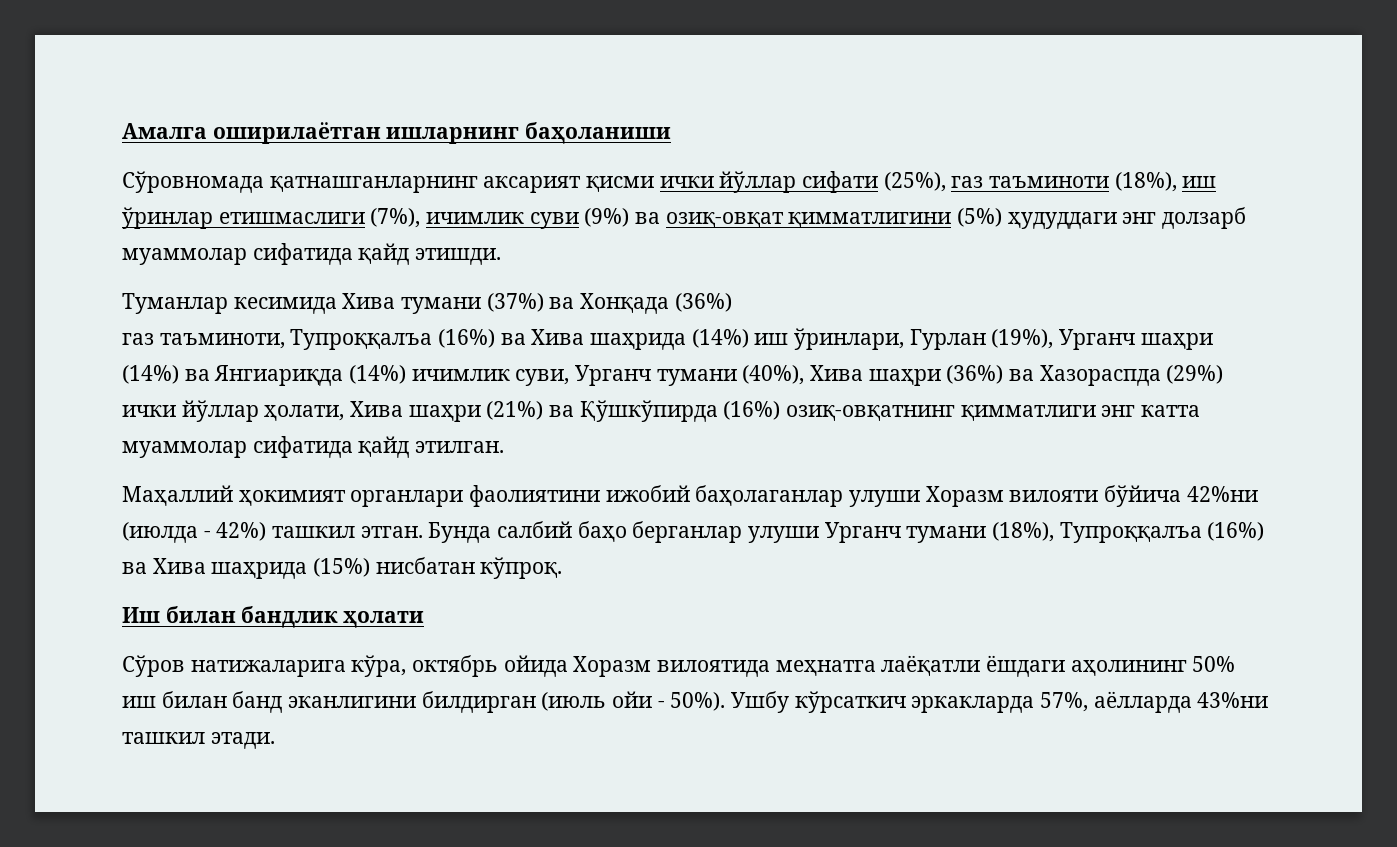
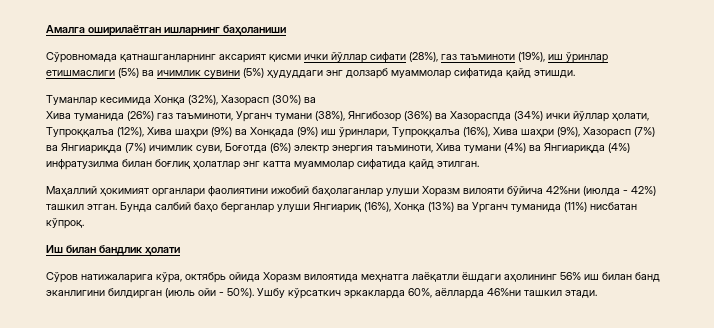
[883,172,946,192] (25%), -> [409,52,438,62] (28%),
[1114,172,1177,192] (18%), -> [518,52,545,62] (19%),
[370,208,952,229] (7%), ичимлик суви (9%) ва озиқ-овқат қимматлигини -> [118,68,240,78] (5%) ва ичимлик сувини
[342,293,732,314] [122,328,1213,350] [122,365,941,386] Хива тумани (37%) ва Хонқада (36%) // газ таъминоти, Тупроққалъа (16%) ва Хива шаҳрида (14%) иш ўринлари, Гурлан (19%), Урганч шаҳри (14%) ва Янгиариқда (14%) ичимлик суви, Урганч тумани (40%), Хива шаҳри -> [154,95,316,106] [46,111,401,122] Хонқа (32%), Хазорасп (30%) ва // Хива туманида (26%) газ таъминоти, Урганч тумани (38%), Янгибозор
[1166,365,1224,384] (29%) -> [514,111,543,121] (34%)
[350,400,1096,422] Хива шаҳри (21%) ва Қўшкўпирда (16%) озиқ-овқатнинг қимматлиги -> [46,127,655,138] [46,143,630,154] [46,159,240,170] Тупроққалъа (12%), Хива шаҳри (9%) ва Хонқада (9%) иш ўринлари, Тупроққалъа (16%), Хива шаҳри (9%), Хазорасп (7%) ва Янгиариқда (7%) ичимлик суви, Боғотда (6%) электр энергия таъминоти, Хива тумани (4%) ва Янгиариқда (4%) инфратузилма билан боғлиқ ҳолатлар
[824,522,1265,543] [122,558,371,579] Урганч тумани (18%), Тупроққалъа (16%) ва Хива шаҳрида (15%) -> [313,202,587,213] Янгиариқ (16%), Хонқа (13%) ва Урганч туманида (11%)
[1192,656,1236,672] 50% -> [560,272,581,280] 56%
[1040,691,1269,713] 57%, аёлларда 43%ни -> [408,288,521,299] 60%, аёлларда 46%ни

